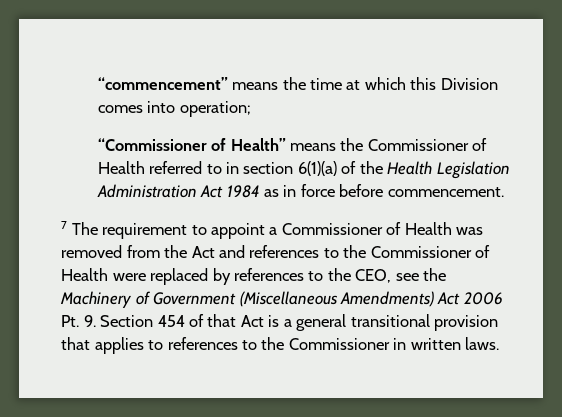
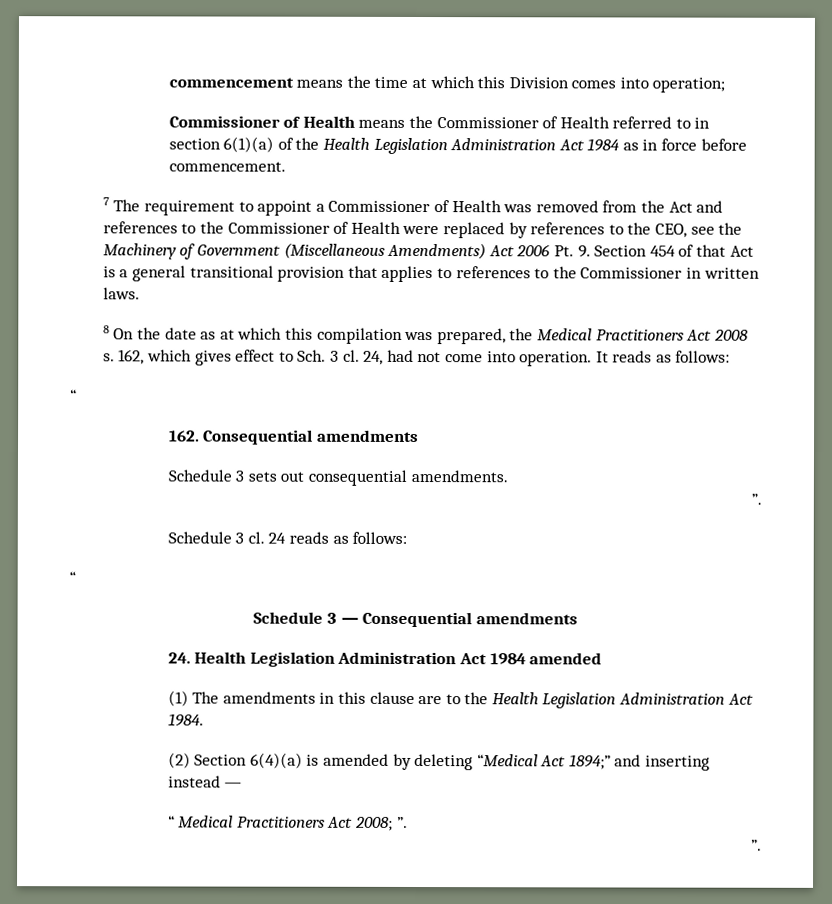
[97,77,228,90] “commencement” -> [168,77,294,88] commencement
[97,138,286,151] “Commissioner of Health” -> [168,115,355,128] Commissioner of Health
(500, 343) none -> [102,325,748,345] [102,349,731,367] [70,389,77,402] [168,429,419,445] [167,469,508,486] [751,493,762,505] [167,531,408,544] [69,571,76,584] [253,611,578,628] [167,651,603,667] [167,690,754,709] [167,713,204,727] [167,752,711,771] [167,775,243,788] [167,815,408,831] [751,839,762,851] // 8 On the date as at which this compilation was prepared, the Medical Practitioners Act 2008 s. 162, which gives effect to Sch. 3 cl. 24, had not come into operation. It reads as follows: // “ // 162. Consequential amendments // Schedule 3 sets out consequential amendments. // ”. // Schedule 3 cl. 24 reads as follows: // “ // Schedule 3 — Consequential amendments // 24. Health Legislation Administration Act 1984 amended // (1) The amendments in this clause are to the Health Legislation Administration Act 1984. // (2) Section 6(4)(a) is amended by deleting “Medical Act 1894;” and inserting instead — // “ Medical Practitioners Act 2008; ”. // ”.

